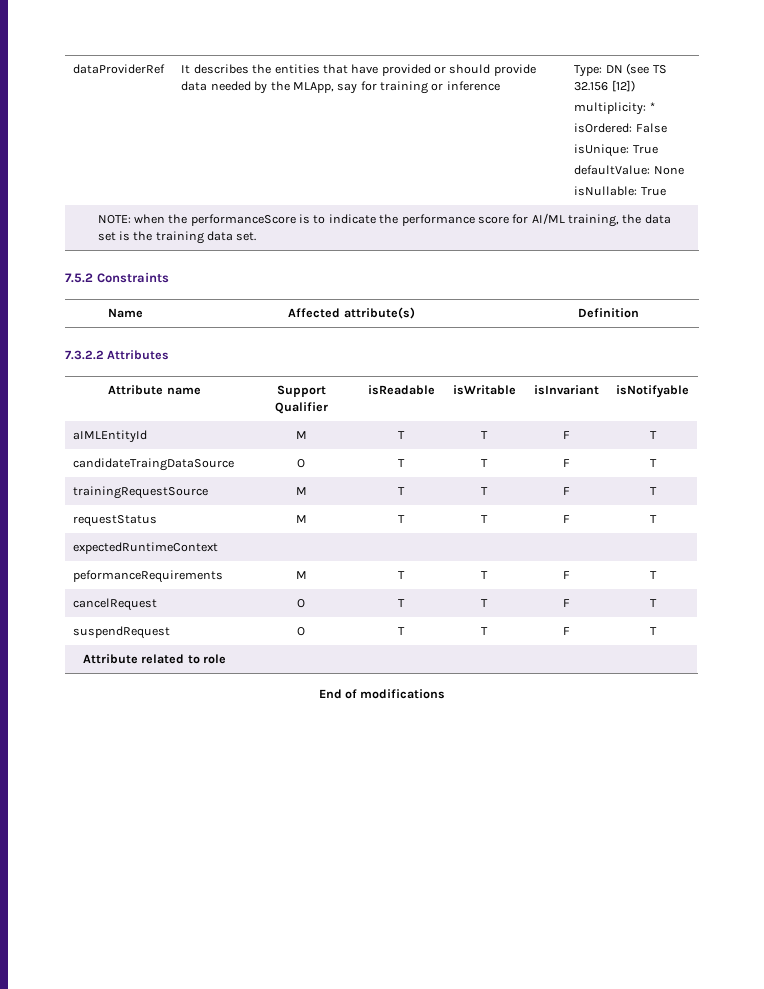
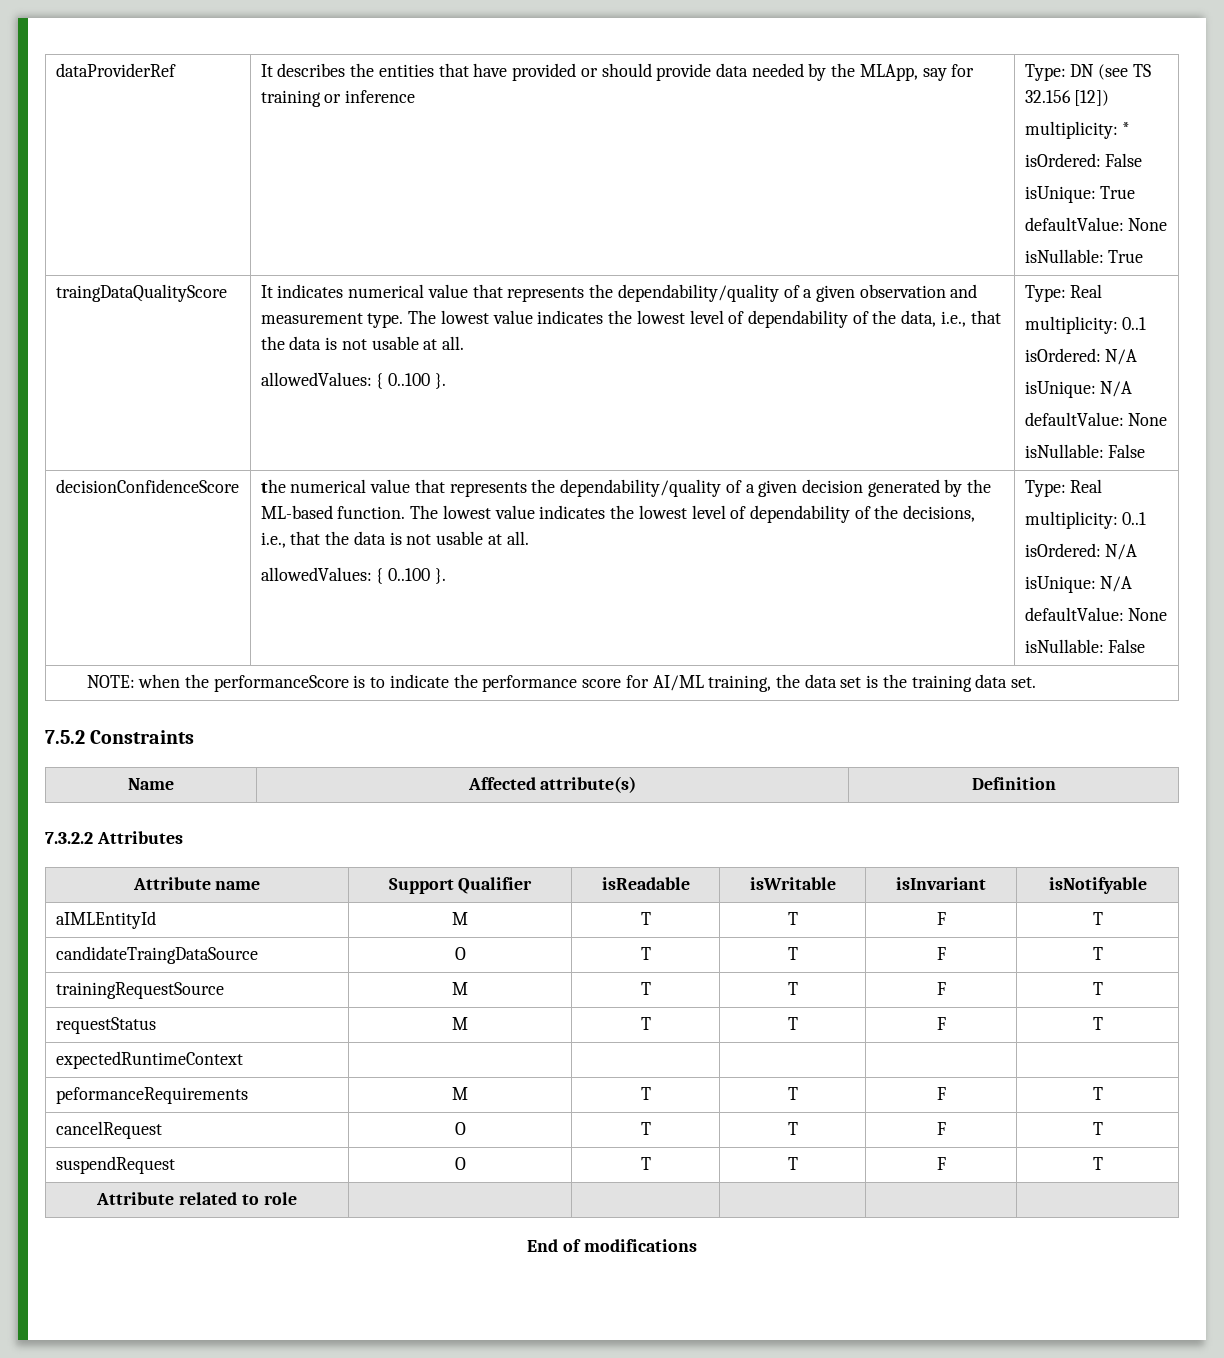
(666, 191) none -> [55,284,227,302] [260,284,978,302] [260,310,1001,328] [260,336,465,350] [260,372,446,389] [1024,284,1103,302] [1024,316,1147,334] [1024,348,1138,365] [1024,381,1133,398] [1024,412,1168,426] [1024,444,1146,458] [55,479,239,493] [260,479,992,497] [260,505,976,523] [260,531,529,548] [260,567,446,584] [1024,479,1103,497] [1024,511,1147,529] [1024,543,1138,560] [1024,576,1133,593] [1024,607,1168,621] [1024,639,1146,653] // traingDataQualityScore | It indicates numerical value that represents the dependability/quality of a given observation and measurement type. The lowest value indicates the lowest level of dependability of the data, i.e., that the data is not usable at all. // allowedValues: { 0..100 }. | Type: Real // multiplicity: 0..1 // isOrdered: N/A // isUnique: N/A // defaultValue: None // isNullable: False // decisionConfidenceScore | the numerical value that represents the dependability/quality of a given decision generated by the ML-based function. The lowest value indicates the lowest level of dependability of the decisions, i.e., that the data is not usable at all. // allowedValues: { 0..100 }. | Type: Real // multiplicity: 0..1 // isOrdered: N/A // isUnique: N/A // defaultValue: None // isNullable: False

